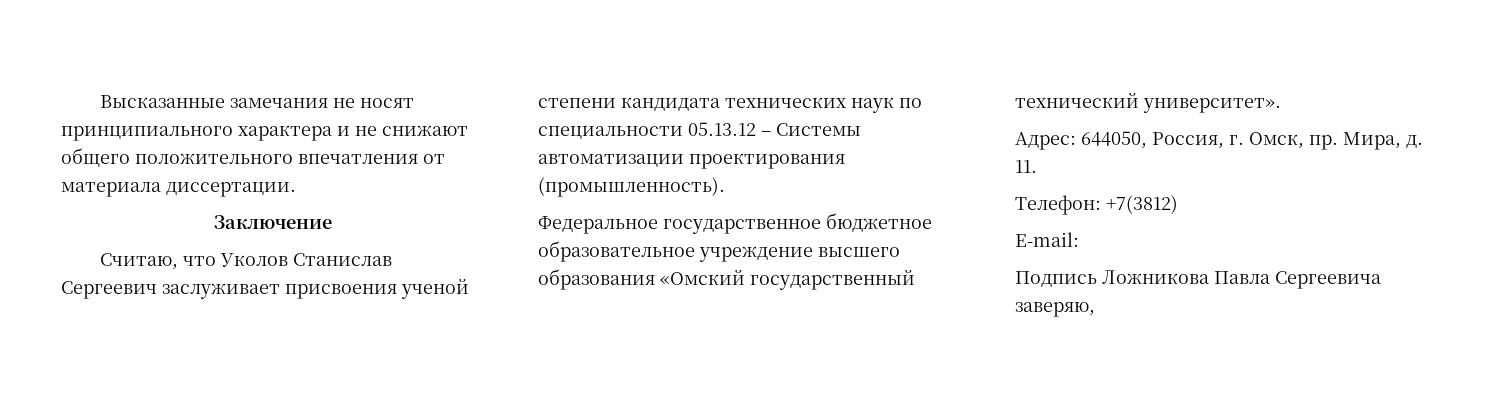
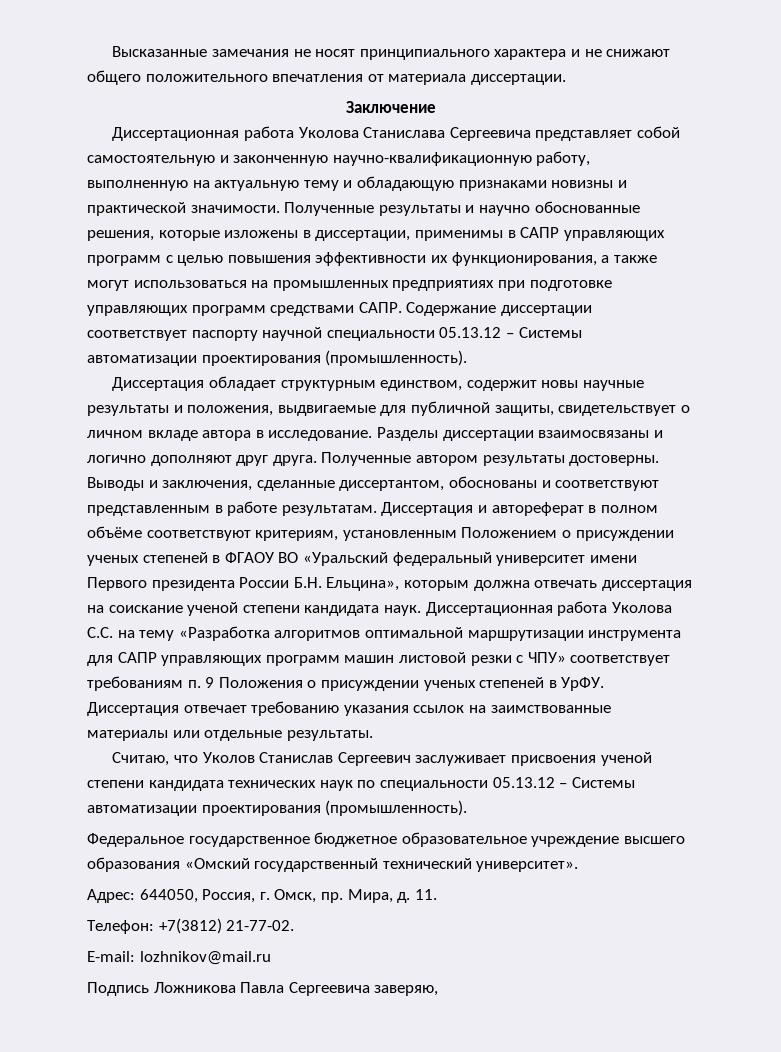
(332, 222) none -> [112,126,680,141] [87,151,591,166] [87,176,627,191] [87,201,640,216] [87,227,665,241] [87,252,657,266] [87,280,612,291] [87,302,592,316] [87,327,582,341] [87,350,468,366] [112,376,644,391] [87,401,690,416] [87,427,663,441] [87,452,660,466] [87,476,660,491] [87,501,658,516] [87,526,674,541] [87,552,637,566] [87,577,692,591] [87,601,672,616] [87,626,682,641] [87,652,671,666] [87,676,605,691] [87,701,611,716] [87,730,373,741] // Диссертационная работа Уколова Станислава Сергеевича представляет собой самостоятельную и законченную научно-квалификационную работу, выполненную на актуальную тему и обладающую признаками новизны и практической значимости. Полученные результаты и научно обоснованные решения, которые изложены в диссертации, применимы в САПР управляющих программ с целью повышения эффективности их функционирования, а также могут использоваться на промышленных предприятиях при подготовке управляющих программ средствами САПР. Содержание диссертации соответствует паспорту научной специальности 05.13.12 – Системы автоматизации проектирования (промышленность). // Диссертация обладает структурным единством, содержит новы научные результаты и положения, выдвигаемые для публичной защиты, свидетельствует о личном вкладе автора в исследование. Разделы диссертации взаимосвязаны и логично дополняют друг друга. Полученные автором результаты достоверны. Выводы и заключения, сделанные диссертантом, обоснованы и соответствуют представленным в работе результатам. Диссертация и автореферат в полном объёме соответствуют критериям, установленным Положением о присуждении ученых степеней в ФГАОУ ВО «Уральский федеральный университет имени Первого президента России Б.Н. Ельцина», которым должна отвечать диссертация на соискание ученой степени кандидата наук. Диссертационная работа Уколова С.С. на тему «Разработка алгоритмов оптимальной маршрутизации инструмента для САПР управляющих программ машин листовой резки с ЧПУ» соответствует требованиям п. 9 Положения о присуждении ученых степеней в УрФУ. Диссертация отвечает требованию указания ссылок на заимствованные материалы или отдельные результаты.
(1178, 204) none -> [226,920,295,931] 21-77-02.
(1079, 239) none -> [139,951,271,965] lozhnikov@mail.ru

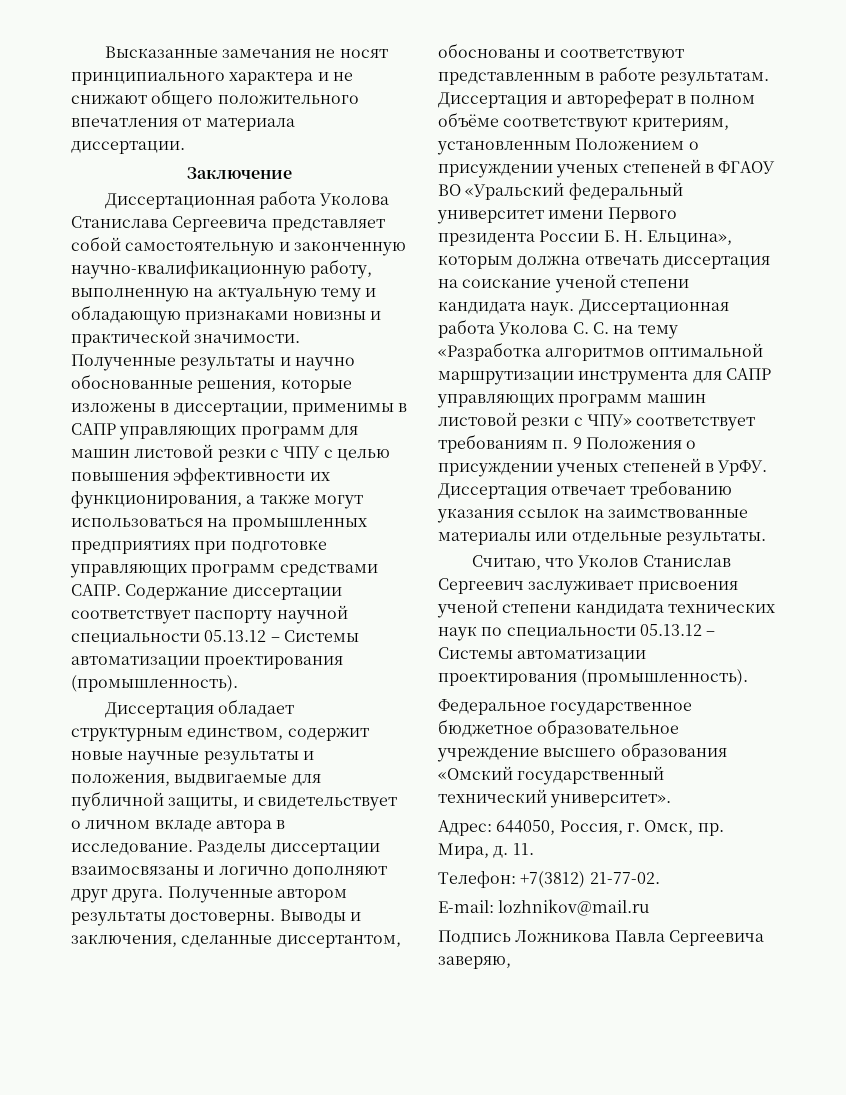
(161, 260) none -> [328,426,358,438] [71,444,321,462] для машин листовой резки с ЧПУ
[541,380,579,388] новы -> [71,751,123,760] новые
(554, 410) none -> [242,797,254,806] и
[293,577,322,588] Б.Н. -> [603,230,643,242] Б. Н.
[87,627,113,638] С.С. -> [572,322,609,334] С. С.

